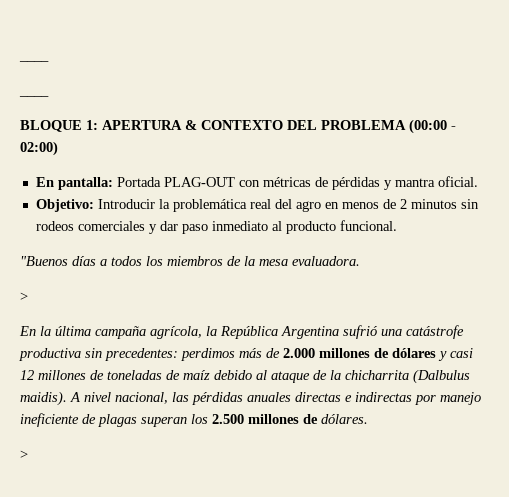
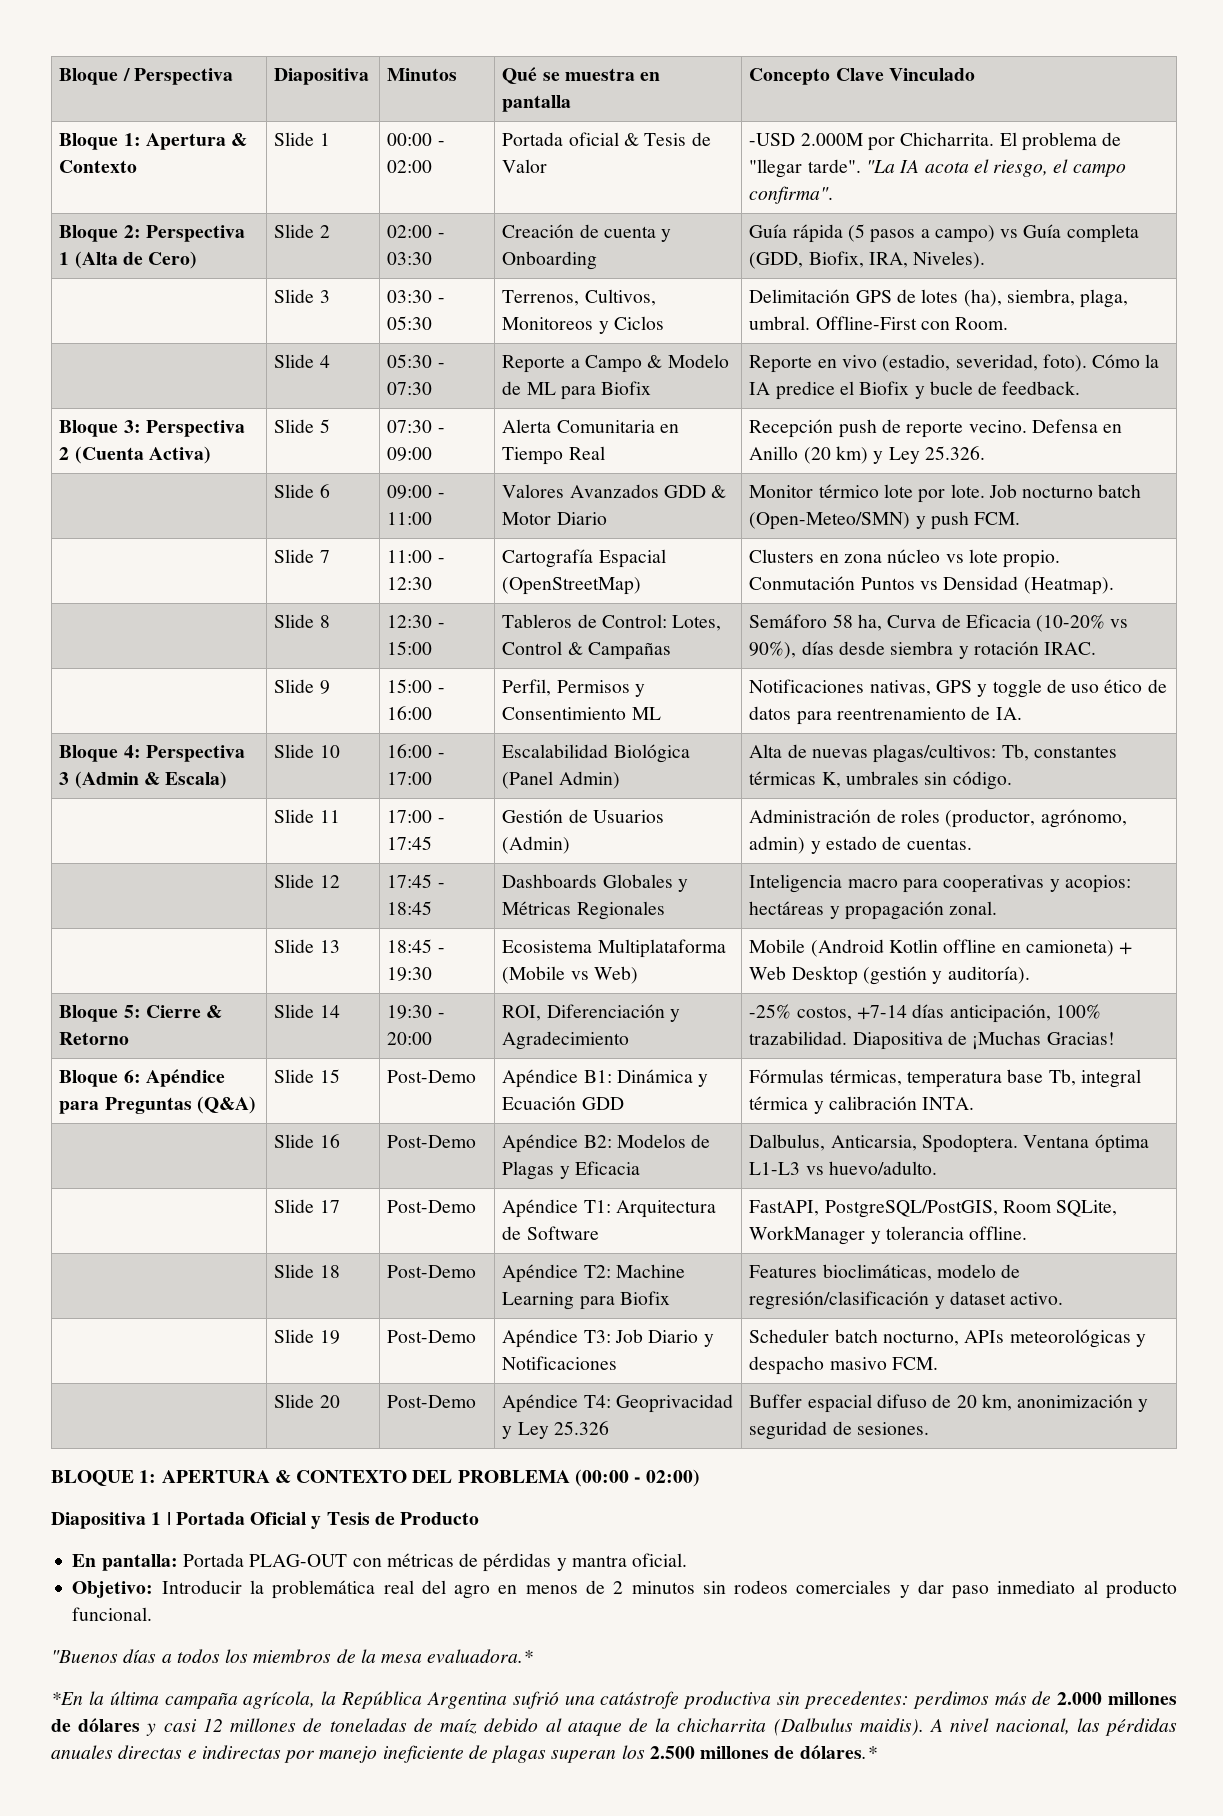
[19,60,49,62] [19,95,49,97] ____ // ____ -> [59,68,233,85] [274,68,370,85] [387,68,458,81] [502,67,661,84] [502,95,572,112] [749,68,975,85] [59,133,248,150] [59,160,138,173] [274,132,330,146] [387,133,445,146] [387,160,433,173] [502,132,711,146] [502,159,548,173] [749,132,1122,151] [749,159,1126,178] [749,186,834,204] [59,225,245,242] [59,251,198,269] [274,224,330,238] [387,225,445,238] [387,252,433,265] [502,224,672,242] [502,251,598,270] [749,224,1139,243] [749,251,986,269] [274,289,330,303] [387,290,445,303] [387,316,433,330] [502,289,656,306] [502,316,664,334] [749,289,1129,308] [749,316,1009,330] [274,354,330,368] [387,354,445,368] [387,382,433,395] [502,354,729,373] [502,381,652,400] [749,354,1160,373] [749,381,1081,400] [59,420,245,437] [59,446,211,464] [274,419,330,433] [387,420,445,433] [387,447,433,461] [502,419,679,433] [502,446,605,465] [749,419,1123,438] [749,446,985,464] [274,484,330,498] [387,485,445,499] [387,512,433,525] [502,484,727,498] [502,512,607,525] [749,484,1142,503] [749,511,1021,530] [274,549,330,563] [387,550,445,563] [387,577,433,590] [502,549,666,568] [502,577,642,595] [749,549,1061,568] [749,576,1114,595] [274,614,330,628] [387,615,445,628] [387,641,433,655] [502,614,722,631] [502,641,671,660] [749,614,1129,632] [749,641,1097,659] [274,679,330,694] [387,679,445,693] [387,706,433,720] [502,679,645,697] [502,707,661,720] [749,679,1167,698] [749,706,1022,725] [59,745,245,762] [59,771,228,789] [274,744,340,758] [387,744,445,758] [387,772,433,785] [502,744,690,763] [502,771,620,789] [749,744,1117,763] [749,771,1012,790] [274,809,340,823] [387,810,445,823] [387,836,433,850] [502,809,664,823] [502,836,571,854] [749,809,1127,828] [749,836,972,854] [274,874,340,888] [387,874,445,888] [387,901,433,915] [502,874,688,892] [502,901,665,920] [749,874,1131,893] [749,901,998,920] [274,939,340,953] [387,939,445,953] [387,967,433,981] [502,939,726,958] [502,966,638,984] [749,939,1133,957] [749,966,1030,985] [59,1005,223,1022] [59,1032,130,1045] [274,1004,340,1018] [387,1005,445,1019] [387,1032,433,1045] [502,1004,680,1022] [502,1031,630,1050] [749,1004,1101,1023] [749,1031,1115,1050] [59,1069,225,1087] [59,1096,256,1114] [274,1069,340,1083] [387,1070,477,1083] [502,1069,709,1088] [502,1096,624,1110] [749,1069,1141,1088] [749,1096,975,1114] [274,1134,340,1148] [387,1135,477,1148] [502,1134,711,1153] [502,1161,640,1180] [749,1134,1149,1153] [749,1161,937,1175] [274,1199,340,1213] [387,1200,477,1213] [502,1199,716,1218] [502,1226,599,1240] [749,1200,1118,1218] [749,1226,1028,1245] [274,1264,340,1278] [387,1265,477,1278] [502,1264,685,1283] [502,1291,670,1310] [749,1264,1021,1281] [749,1291,1064,1310] [274,1329,340,1344] [387,1330,477,1343] [502,1329,714,1348] [502,1356,618,1370] [749,1329,1146,1348] [749,1356,938,1375] [274,1394,340,1408] [387,1395,477,1408] [502,1394,733,1413] [502,1421,609,1439] [749,1394,1149,1413] [749,1421,929,1440] Bloque / Perspectiva | Diapositiva | Minutos | Qué se muestra en pantalla | Concepto Clave Vinculado // Bloque 1: Apertura & Contexto | Slide 1 | 00:00 - 02:00 | Portada oficial & Tesis de Valor | -USD 2.000M por Chicharrita. El problema de "llegar tarde". "La IA acota el riesgo, el campo confirma". // Bloque 2: Perspectiva 1 (Alta de Cero) | Slide 2 | 02:00 - 03:30 | Creación de cuenta y Onboarding | Guía rápida (5 pasos a campo) vs Guía completa (GDD, Biofix, IRA, Niveles). // | Slide 3 | 03:30 - 05:30 | Terrenos, Cultivos, Monitoreos y Ciclos | Delimitación GPS de lotes (ha), siembra, plaga, umbral. Offline-First con Room. // | Slide 4 | 05:30 - 07:30 | Reporte a Campo & Modelo de ML para Biofix | Reporte en vivo (estadio, severidad, foto). Cómo la IA predice el Biofix y bucle de feedback. // Bloque 3: Perspectiva 2 (Cuenta Activa) | Slide 5 | 07:30 - 09:00 | Alerta Comunitaria en Tiempo Real | Recepción push de reporte vecino. Defensa en Anillo (20 km) y Ley 25.326. // | Slide 6 | 09:00 - 11:00 | Valores Avanzados GDD & Motor Diario | Monitor térmico lote por lote. Job nocturno batch (Open-Meteo/SMN) y push FCM. // | Slide 7 | 11:00 - 12:30 | Cartografía Espacial (OpenStreetMap) | Clusters en zona núcleo vs lote propio. Conmutación Puntos vs Densidad (Heatmap). // | Slide 8 | 12:30 - 15:00 | Tableros de Control: Lotes, Control & Campañas | Semáforo 58 ha, Curva de Eficacia (10-20% vs 90%), días desde siembra y rotación IRAC. // | Slide 9 | 15:00 - 16:00 | Perfil, Permisos y Consentimiento ML | Notificaciones nativas, GPS y toggle de uso ético de datos para reentrenamiento de IA. // Bloque 4: Perspectiva 3 (Admin & Escala) | Slide 10 | 16:00 - 17:00 | Escalabilidad Biológica (Panel Admin) | Alta de nuevas plagas/cultivos: Tb, constantes térmicas K, umbrales sin código. // | Slide 11 | 17:00 - 17:45 | Gestión de Usuarios (Admin) | Administración de roles (productor, agrónomo, admin) y estado de cuentas. // | Slide 12 | 17:45 - 18:45 | Dashboards Globales y Métricas Regionales | Inteligencia macro para cooperativas y acopios: hectáreas y propagación zonal. // | Slide 13 | 18:45 - 19:30 | Ecosistema Multiplataforma (Mobile vs Web) | Mobile (Android Kotlin offline en camioneta) + Web Desktop (gestión y auditoría). // Bloque 5: Cierre & Retorno | Slide 14 | 19:30 - 20:00 | ROI, Diferenciación y Agradecimiento | -25% costos, +7-14 días anticipación, 100% trazabilidad. Diapositiva de ¡Muchas Gracias! // Bloque 6: Apéndice para Preguntas (Q&A) | Slide 15 | Post-Demo | Apéndice B1: Dinámica y Ecuación GDD | Fórmulas térmicas, temperatura base Tb, integral térmica y calibración INTA. // | Slide 16 | Post-Demo | Apéndice B2: Modelos de Plagas y Eficacia | Dalbulus, Anticarsia, Spodoptera. Ventana óptima L1-L3 vs huevo/adulto. // | Slide 17 | Post-Demo | Apéndice T1: Arquitectura de Software | FastAPI, PostgreSQL/PostGIS, Room SQLite, WorkManager y tolerancia offline. // | Slide 18 | Post-Demo | Apéndice T2: Machine Learning para Biofix | Features bioclimáticas, modelo de regresión/clasificación y dataset activo. // | Slide 19 | Post-Demo | Apéndice T3: Job Diario y Notificaciones | Scheduler batch nocturno, APIs meteorológicas y despacho masivo FCM. // | Slide 20 | Post-Demo | Apéndice T4: Geoprivacidad y Ley 25.326 | Buffer espacial difuso de 20 km, anonimización y seguridad de sesiones.
(58, 148) none -> [51,1512,480,1529] // Diapositiva 1 | Portada Oficial y Tesis de Producto
[292,256,360,266] [20,292,28,301] [19,326,36,336] evaluadora. // > // En -> [427,1649,534,1663] [51,1692,83,1705] evaluadora.* // *En
[321,414,368,424] [20,450,28,459] dólares. // > -> [799,1745,877,1759] dólares.*

